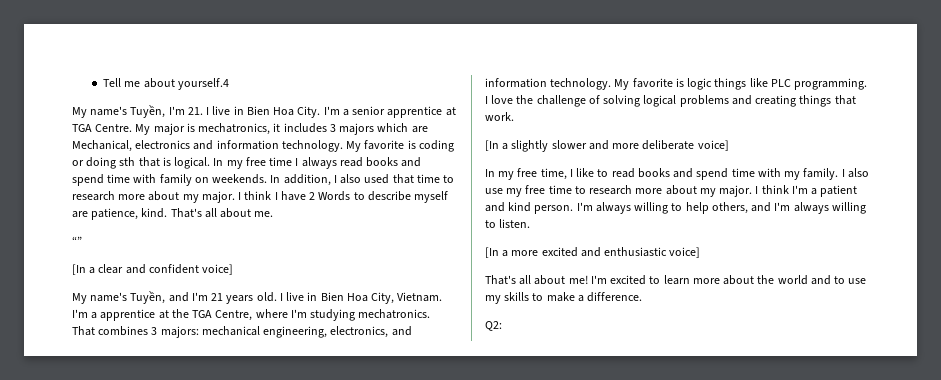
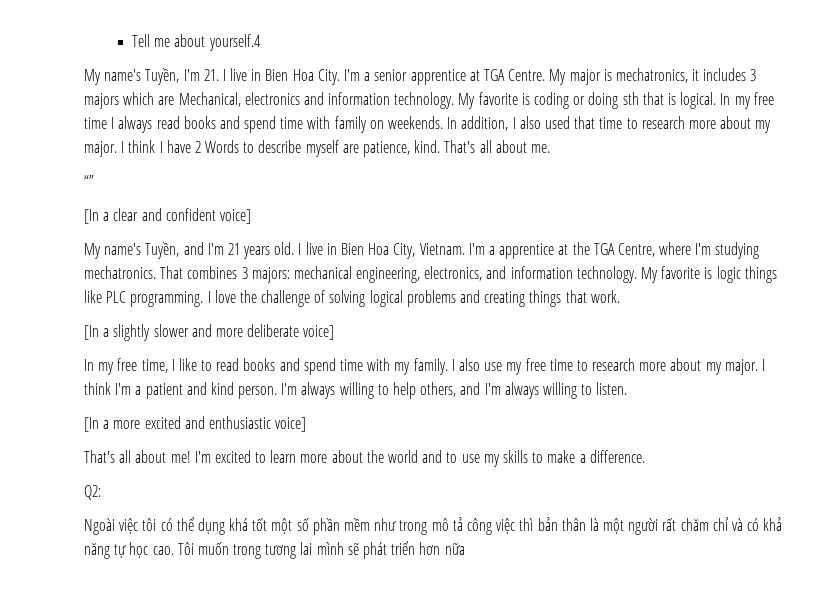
(502, 326) none -> [84,517,783,535] [84,541,465,559] // Ngoài việc tôi có thể dụng khá tốt một số phần mềm như trong mô tả công việc thì bản thân là một người rất chăm chỉ và có khả năng tự học cao. Tôi muốn trong tương lai mình sẽ phát triển hơn nữa

